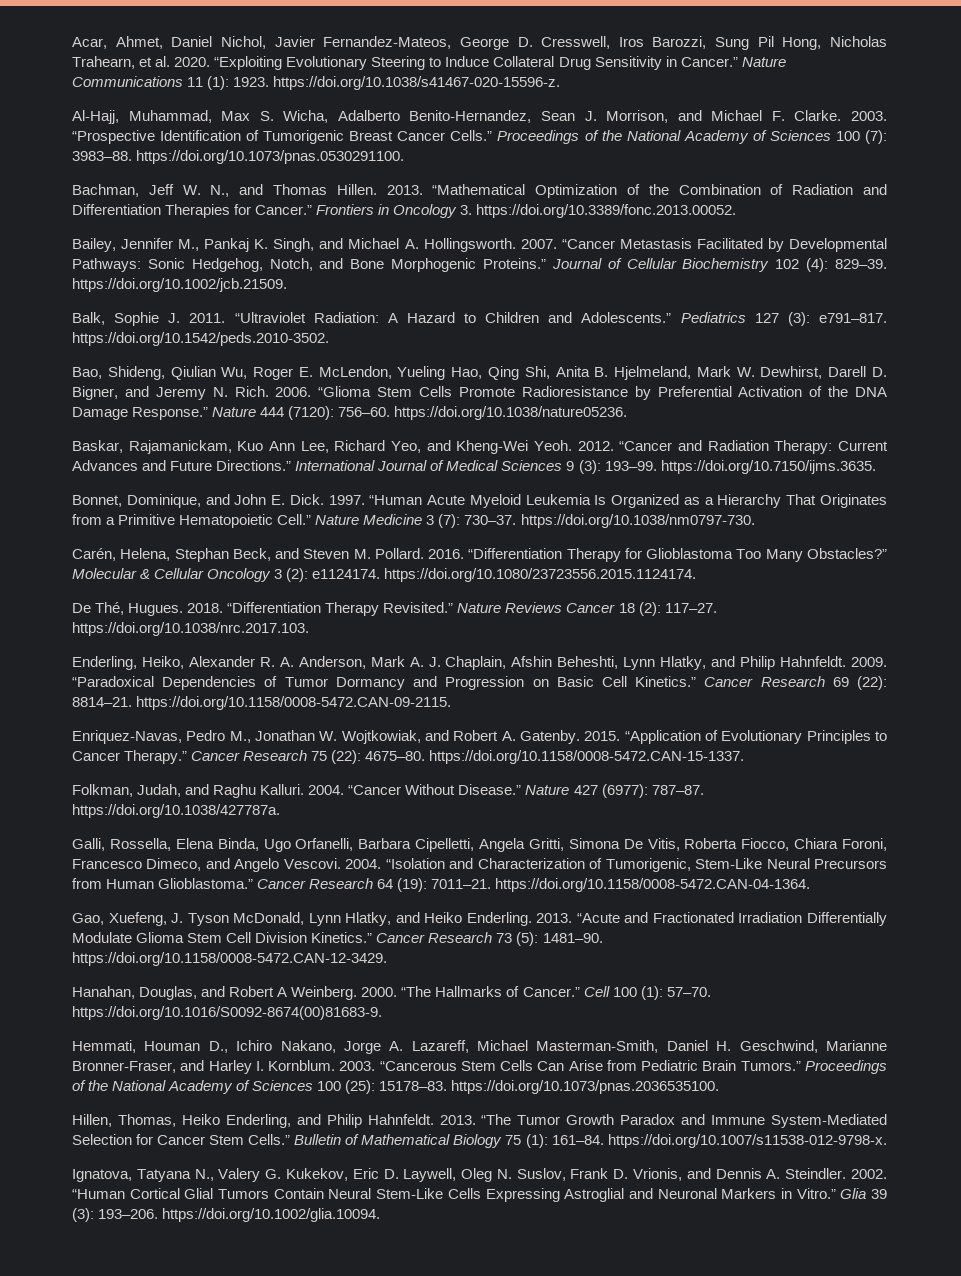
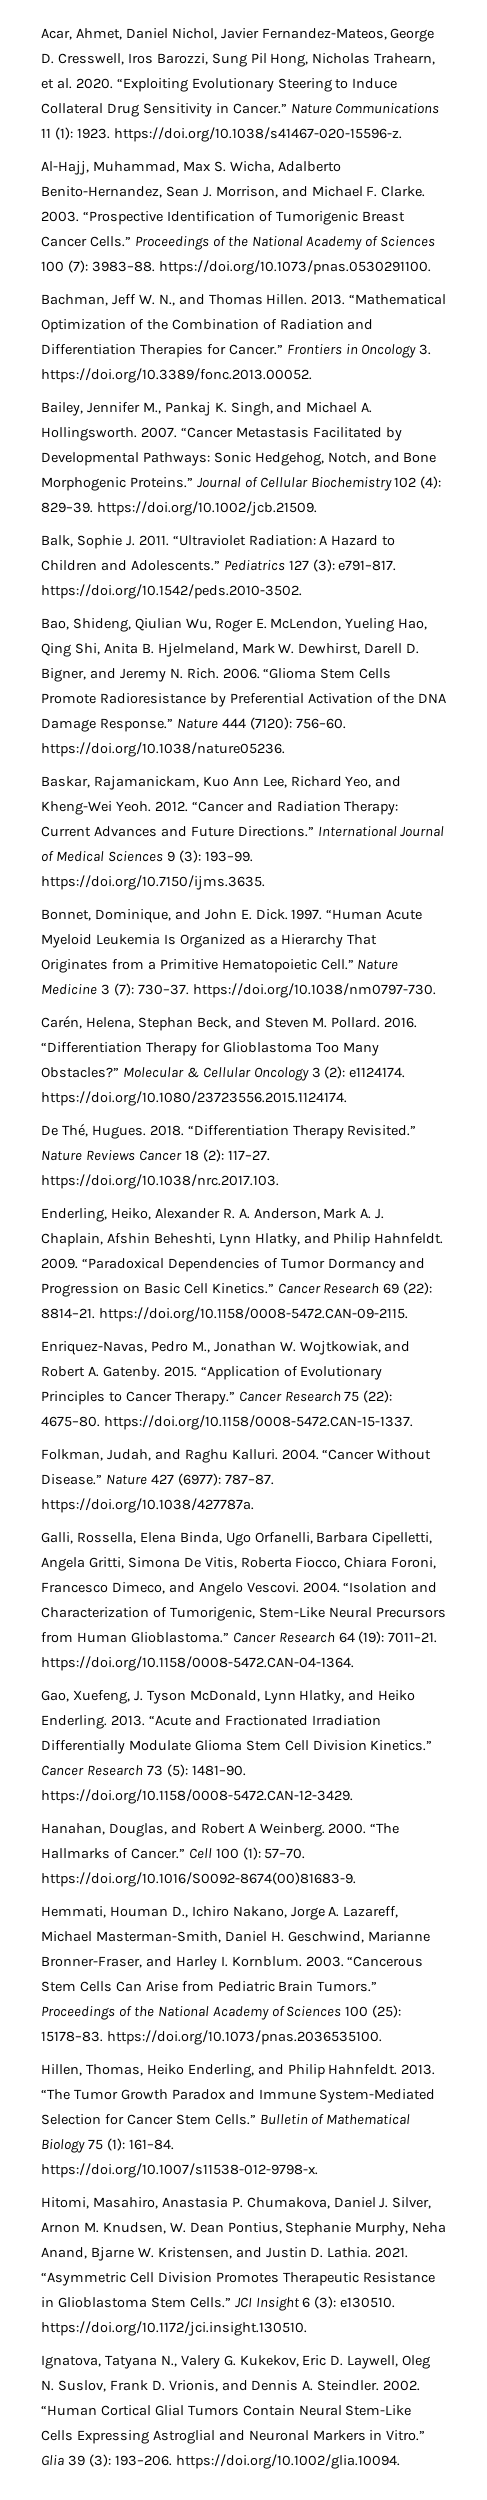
(887, 1141) none -> [41,2197,432,2209] [41,2222,447,2236] [41,2247,409,2261] [41,2272,435,2286] [41,2296,396,2311] [41,2321,307,2336] // Hitomi, Masahiro, Anastasia P. Chumakova, Daniel J. Silver, Arnon M. Knudsen, W. Dean Pontius, Stephanie Murphy, Neha Anand, Bjarne W. Kristensen, and Justin D. Lathia. 2021. “Asymmetric Cell Division Promotes Therapeutic Resistance in Glioblastoma Stem Cells.” JCI Insight 6 (3): e130510. https://doi.org/10.1172/jci.insight.130510.

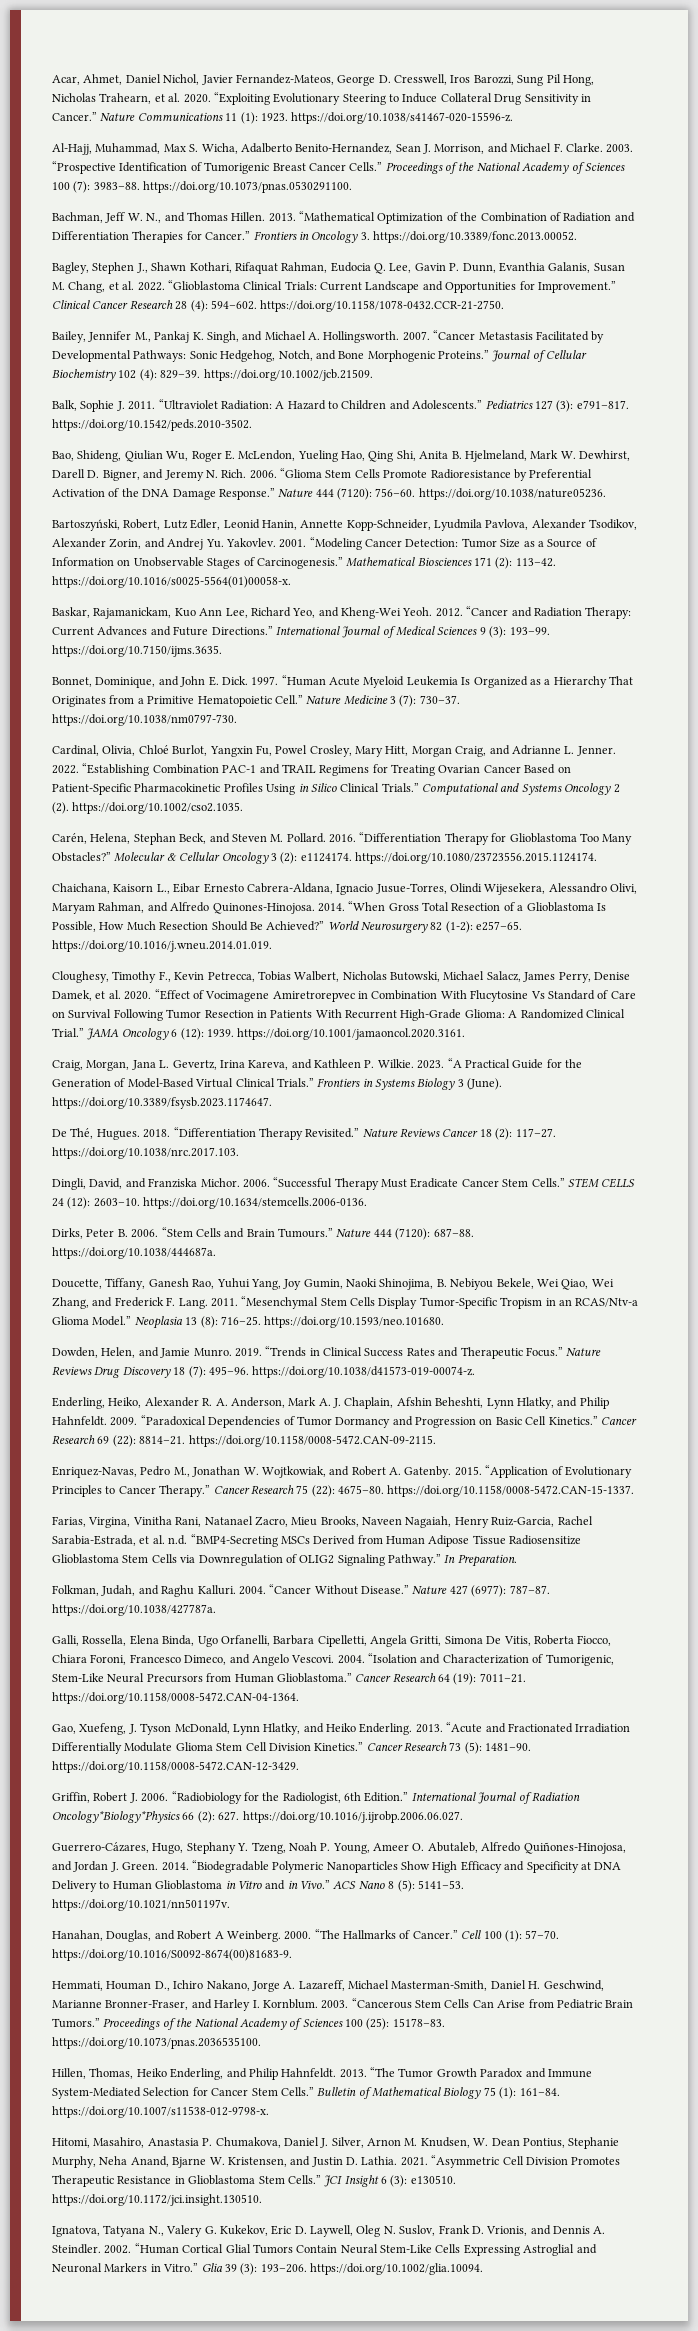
(312, 375) none -> [52,262,625,274] [52,280,616,293] [52,300,505,312] // Bagley, Stephen J., Shawn Kothari, Rifaquat Rahman, Eudocia Q. Lee, Gavin P. Dunn, Evanthia Galanis, Susan M. Chang, et al. 2022. “Glioblastoma Clinical Trials: Current Landscape and Opportunities for Improvement.” Clinical Cancer Research 28 (4): 594–602. https://doi.org/10.1158/1078-0432.CCR-21-2750.
(285, 749) none -> [52,519,638,531] [52,537,597,550] [52,557,556,569] [52,576,291,588] // Bartoszyński, Robert, Lutz Edler, Leonid Hanin, Annette Kopp-Schneider, Lyudmila Pavlova, Alexander Tsodikov, Alexander Zorin, and Andrej Yu. Yakovlev. 2001. “Modeling Cancer Detection: Tumor Size as a Source of Information on Unobservable Stages of Carcinogenesis.” Mathematical Biosciences 171 (2): 113–42. https://doi.org/10.1016/s0025-5564(01)00058-x.
(436, 990) none -> [52,745,616,757] [52,763,571,776] [52,783,620,796] [52,802,244,814] // Cardinal, Olivia, Chloé Burlot, Yangxin Fu, Powel Crosley, Mary Hitt, Morgan Craig, and Adrianne L. Jenner. 2022. “Establishing Combination PAC-1 and TRAIL Regimens for Treating Ovarian Cancer Based on Patient-Specific Pharmacokinetic Profiles Using in Silico Clinical Trials.” Computational and Systems Oncology 2 (2). https://doi.org/10.1002/cso2.1035.
(347, 1098) none -> [52,883,638,895] [52,901,606,914] [52,921,523,933] [52,940,272,952] [52,971,630,983] [52,989,636,1002] [52,1009,625,1021] [52,1028,466,1040] [52,1058,582,1071] [52,1078,503,1090] [52,1097,272,1109] // Chaichana, Kaisorn L., Eibar Ernesto Cabrera-Aldana, Ignacio Jusue-Torres, Olindi Wijesekera, Alessandro Olivi, Maryam Rahman, and Alfredo Quinones-Hinojosa. 2014. “When Gross Total Resection of a Glioblastoma Is Possible, How Much Resection Should Be Achieved?” World Neurosurgery 82 (1-2): e257–65. https://doi.org/10.1016/j.wneu.2014.01.019. // Cloughesy, Timothy F., Kevin Petrecca, Tobias Walbert, Nicholas Butowski, Michael Salacz, James Perry, Denise Damek, et al. 2020. “Effect of Vocimagene Amiretrorepvec in Combination With Flucytosine Vs Standard of Care on Survival Following Tumor Resection in Patients With Recurrent High-Grade Glioma: A Randomized Clinical Trial.” JAMA Oncology 6 (12): 1939. https://doi.org/10.1001/jamaoncol.2020.3161. // Craig, Morgan, Jana L. Gevertz, Irina Kareva, and Kathleen P. Wilkie. 2023. “A Practical Guide for the Generation of Model-Based Virtual Clinical Trials.” Frontiers in Systems Biology 3 (June). https://doi.org/10.3389/fsysb.2023.1174647.
(279, 1181) none -> [52,1177,636,1190] [52,1197,368,1209] [52,1227,474,1240] [52,1247,216,1259] [52,1278,614,1290] [52,1296,639,1309] [52,1316,445,1329] [52,1346,602,1359] [52,1366,476,1378] // Dingli, David, and Franziska Michor. 2006. “Successful Therapy Must Eradicate Cancer Stem Cells.” STEM CELLS 24 (12): 2603–10. https://doi.org/10.1634/stemcells.2006-0136. // Dirks, Peter B. 2006. “Stem Cells and Brain Tumours.” Nature 444 (7120): 687–88. https://doi.org/10.1038/444687a. // Doucette, Tiffany, Ganesh Rao, Yuhui Yang, Joy Gumin, Naoki Shinojima, B. Nebiyou Bekele, Wei Qiao, Wei Zhang, and Frederick F. Lang. 2011. “Mesenchymal Stem Cells Display Tumor-Specific Tropism in an RCAS/Ntv-a Glioma Model.” Neoplasia 13 (8): 716–25. https://doi.org/10.1593/neo.101680. // Dowden, Helen, and Jamie Munro. 2019. “Trends in Clinical Success Rates and Therapeutic Focus.” Nature Reviews Drug Discovery 18 (7): 495–96. https://doi.org/10.1038/d41573-019-00074-z.
(413, 1422) none -> [52,1516,593,1528] [52,1534,582,1547] [52,1554,517,1567] // Farias, Virgina, Vinitha Rani, Natanael Zacro, Mieu Brooks, Naveen Nagaiah, Henry Ruiz-Garcia, Rachel Sarabia-Estrada, et al. n.d. “BMP4-Secreting MSCs Derived from Human Adipose Tissue Radiosensitize Glioblastoma Stem Cells via Downregulation of OLIG2 Signaling Pathway.” In Preparation.
(353, 1796) none -> [52,1791,580,1804] [52,1811,463,1823] [52,1842,626,1854] [52,1860,622,1873] [52,1880,464,1892] [52,1899,230,1911] // Griffin, Robert J. 2006. “Radiobiology for the Radiologist, 6th Edition.” International Journal of Radiation Oncology*Biology*Physics 66 (2): 627. https://doi.org/10.1016/j.ijrobp.2006.06.027. // Guerrero-Cázares, Hugo, Stephany Y. Tzeng, Noah P. Young, Ameer O. Abutaleb, Alfredo Quiñones-Hinojosa, and Jordan J. Green. 2014. “Biodegradable Polymeric Nanoparticles Show High Efficacy and Specificity at DNA Delivery to Human Glioblastoma in Vitro and in Vivo.” ACS Nano 8 (5): 5141–53. https://doi.org/10.1021/nn501197v.

